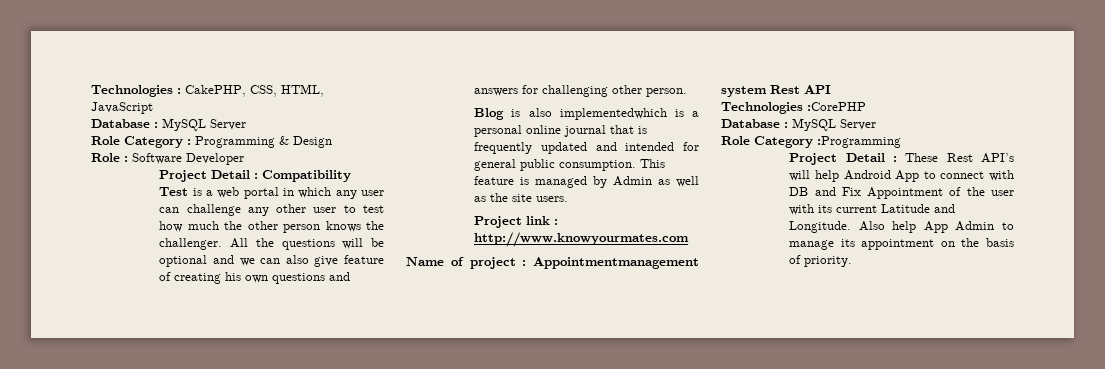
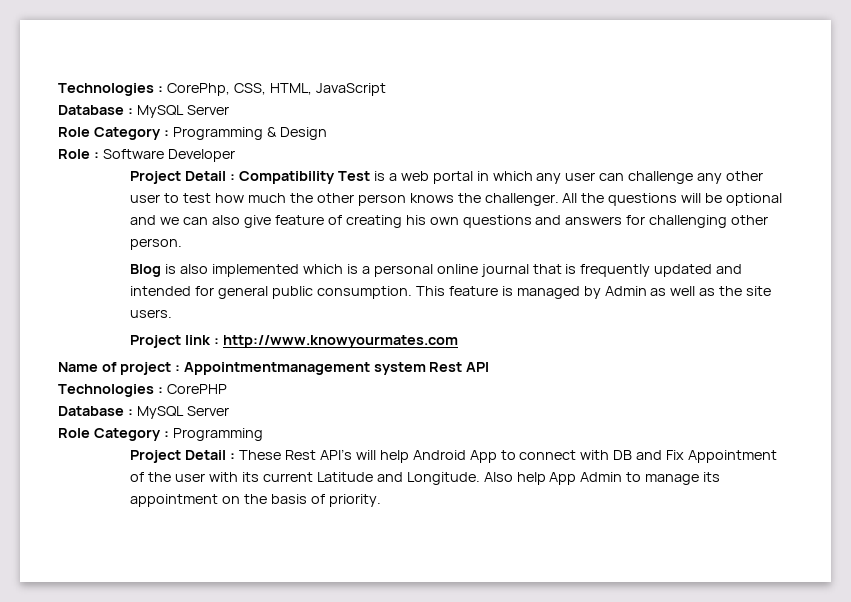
[91,85,246,97] Technologies : CakePHP, -> [58,83,230,96] Technologies : CorePhp,
[559,108,667,120] implementedwhich -> [212,264,344,277] implemented which
[807,102,866,111] [721,118,876,131] [721,136,901,148] :CorePHP // Database : MySQL Server // Role Category :Programming -> [157,384,227,394] [58,406,229,419] [58,428,263,441] : CorePHP // Database : MySQL Server // Role Category : Programming

